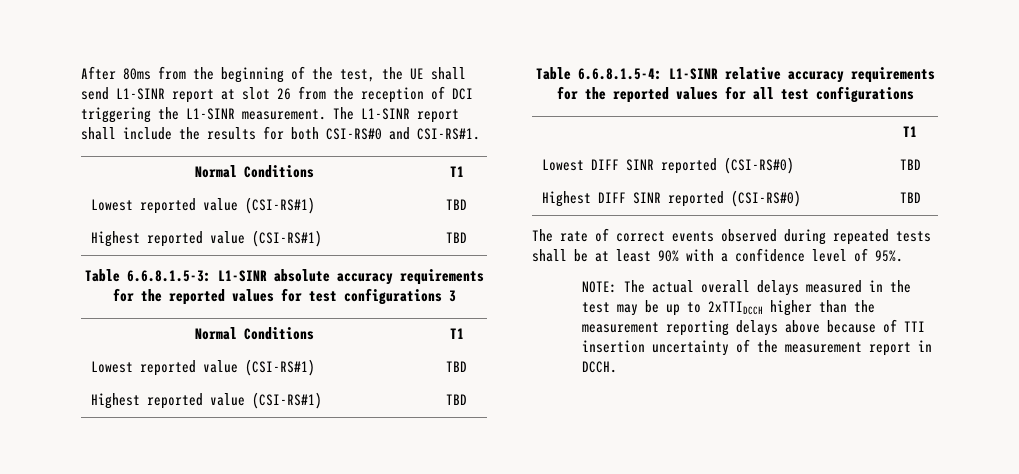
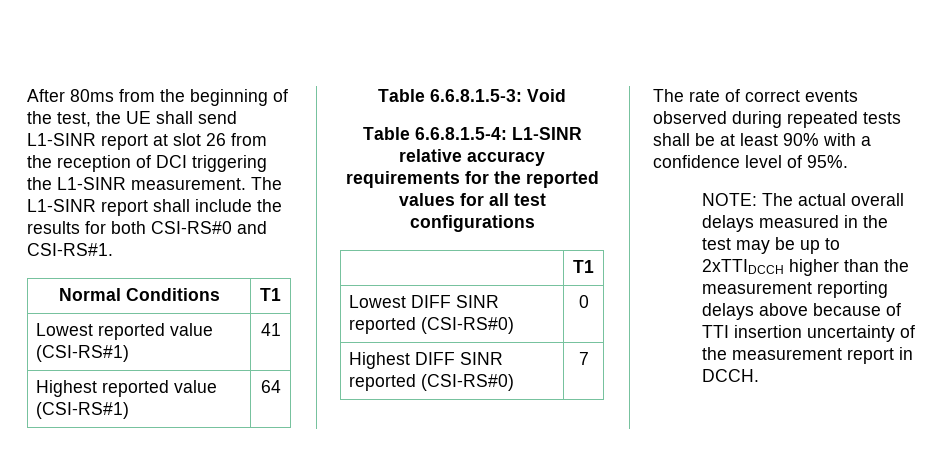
[446,199,467,210] [91,230,323,247] [446,232,467,243] TBD // Highest reported value (CSI-RS#1) | TBD -> [260,323,281,336] [35,380,217,397] [35,402,129,419] [260,380,281,393] 41 // Highest reported value (CSI-RS#1) | 64
[217,269,484,285] [112,288,456,305] [194,327,314,340] [449,328,464,339] [91,359,316,376] [446,361,467,372] [91,392,323,409] [446,394,467,405] L1-SINR absolute accuracy requirements for the reported values for test configurations 3 // Normal Conditions | T1 // Lowest reported value (CSI-RS#1) | TBD // Highest reported value (CSI-RS#1) | TBD -> [527,89,566,102] Void
[899,159,921,170] TBD -> [578,295,589,308] 0
[899,192,921,203] TBD -> [578,352,589,365] 7

